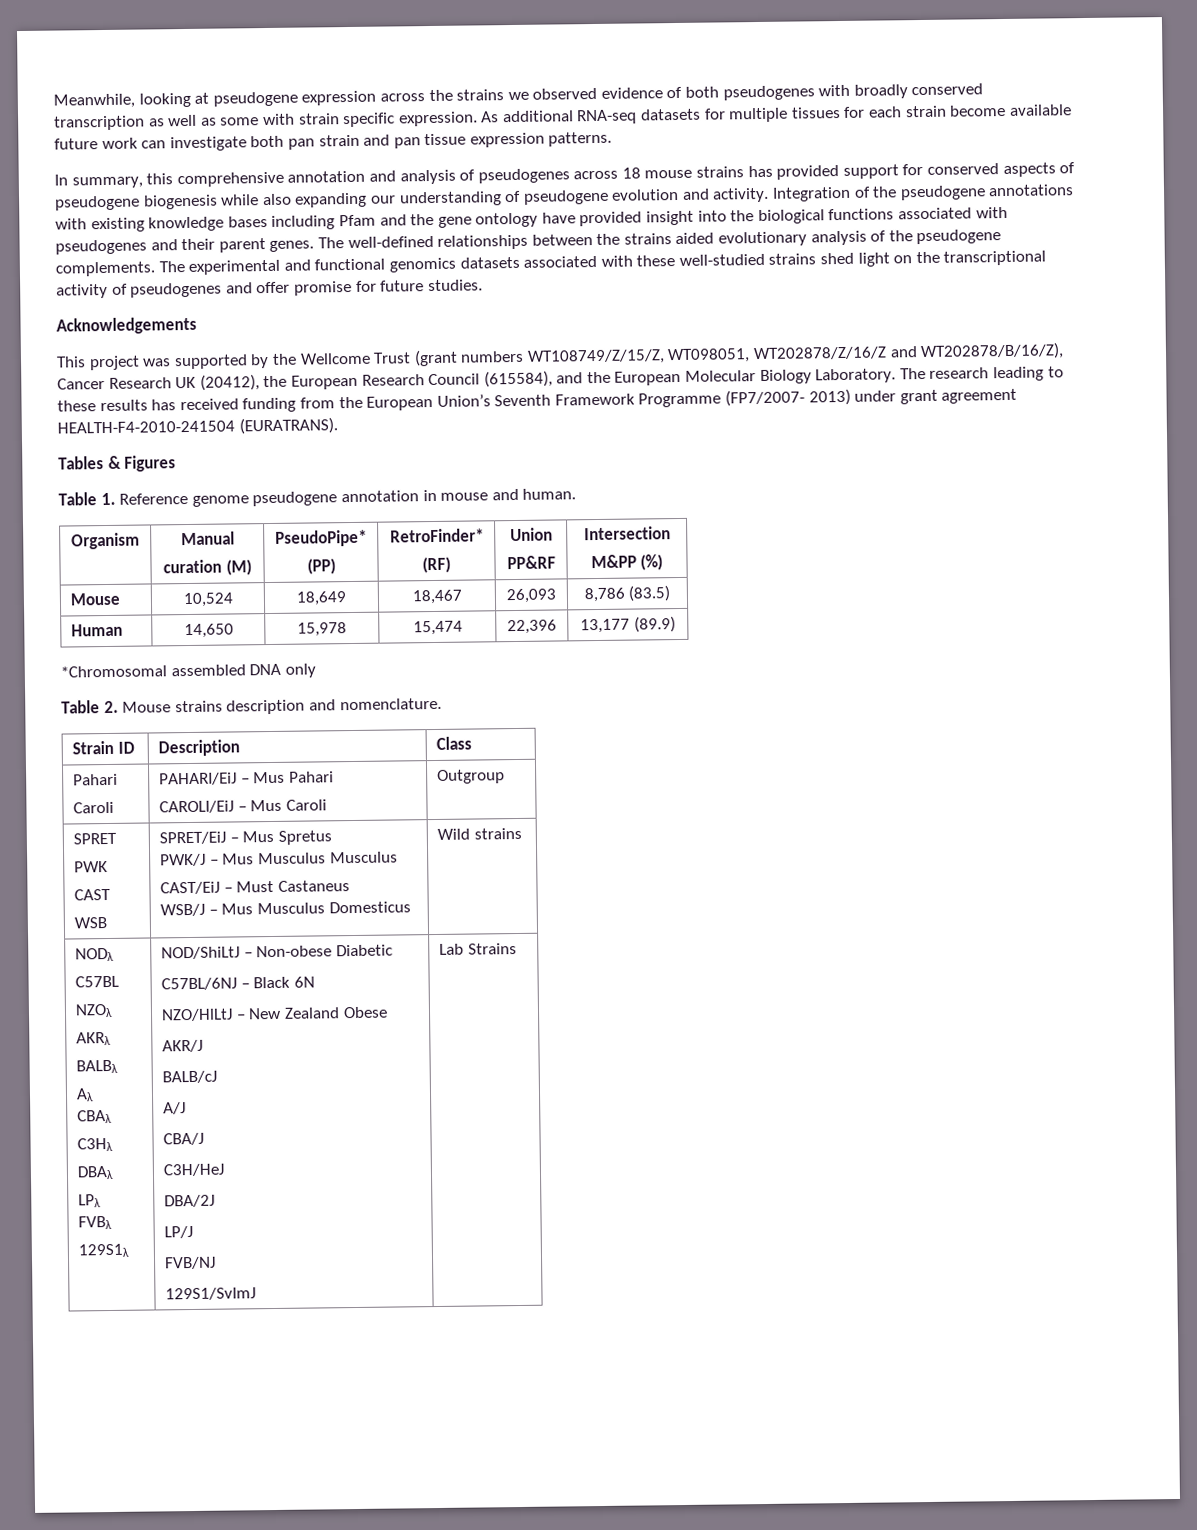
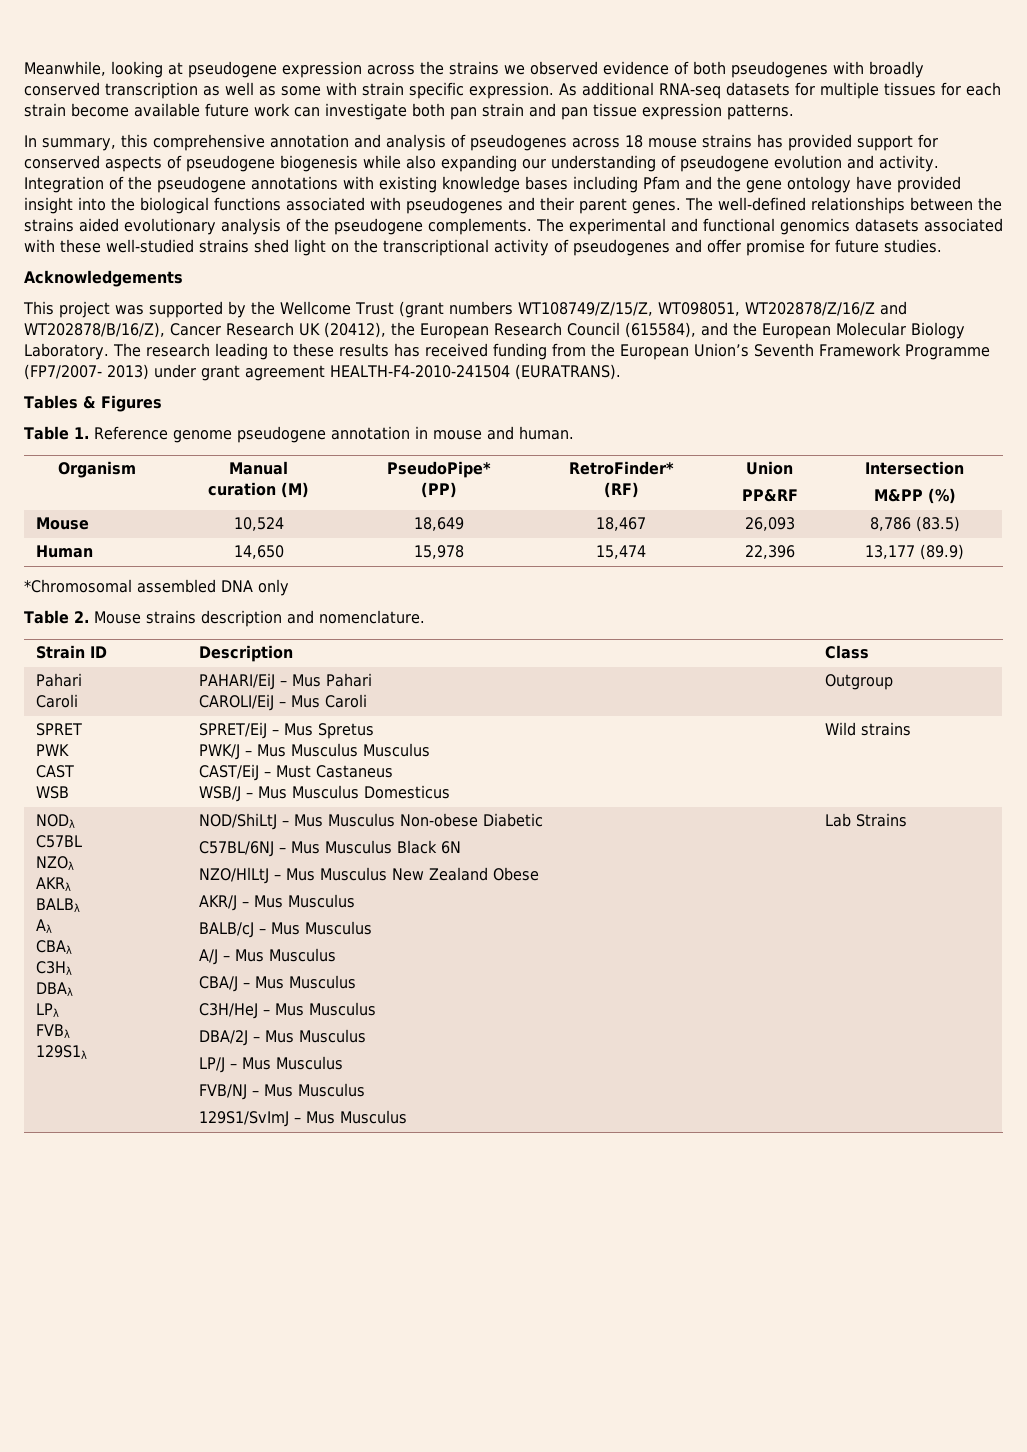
(253, 955) none -> [294,813,396,827] Mus Musculus
(250, 986) none -> [291,840,393,854] Mus Musculus
(246, 1017) none -> [286,867,388,881] Mus Musculus
[162,1070,218,1084] [163,1102,187,1115] [163,1132,205,1146] [163,1163,225,1177] [164,1194,216,1208] [164,1225,194,1239] [164,1256,217,1270] [165,1287,257,1301] // BALB/cJ // A/J // CBA/J // C3H/HeJ // DBA/2J // LP/J // FVB/NJ // 129S1/SvImJ -> [242,894,356,908] [199,921,373,938] [199,948,337,965] [199,975,357,992] [199,1002,377,1019] [199,1029,367,1046] [199,1056,344,1073] [199,1083,366,1100] [199,1110,408,1127] – Mus Musculus // BALB/cJ – Mus Musculus // A/J – Mus Musculus // CBA/J – Mus Musculus // C3H/HeJ – Mus Musculus // DBA/2J – Mus Musculus // LP/J – Mus Musculus // FVB/NJ – Mus Musculus // 129S1/SvImJ – Mus Musculus

